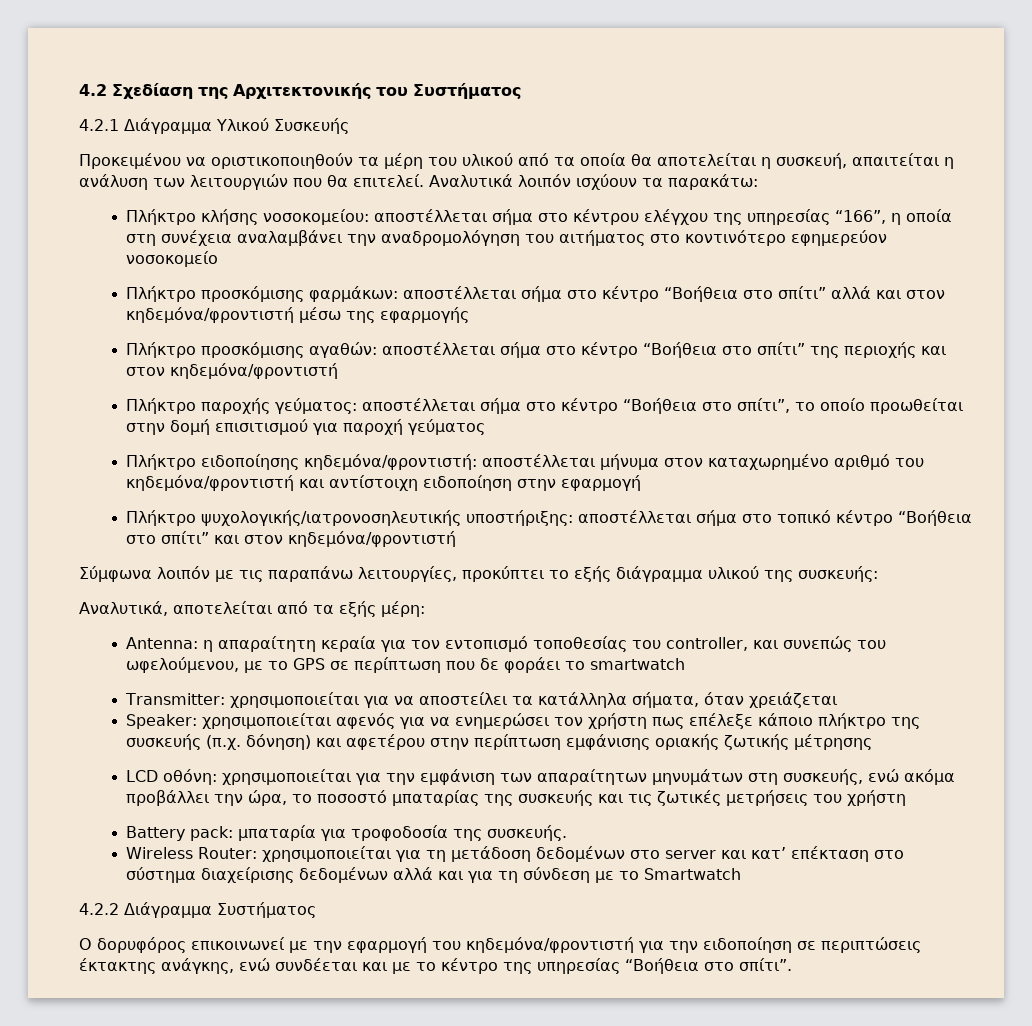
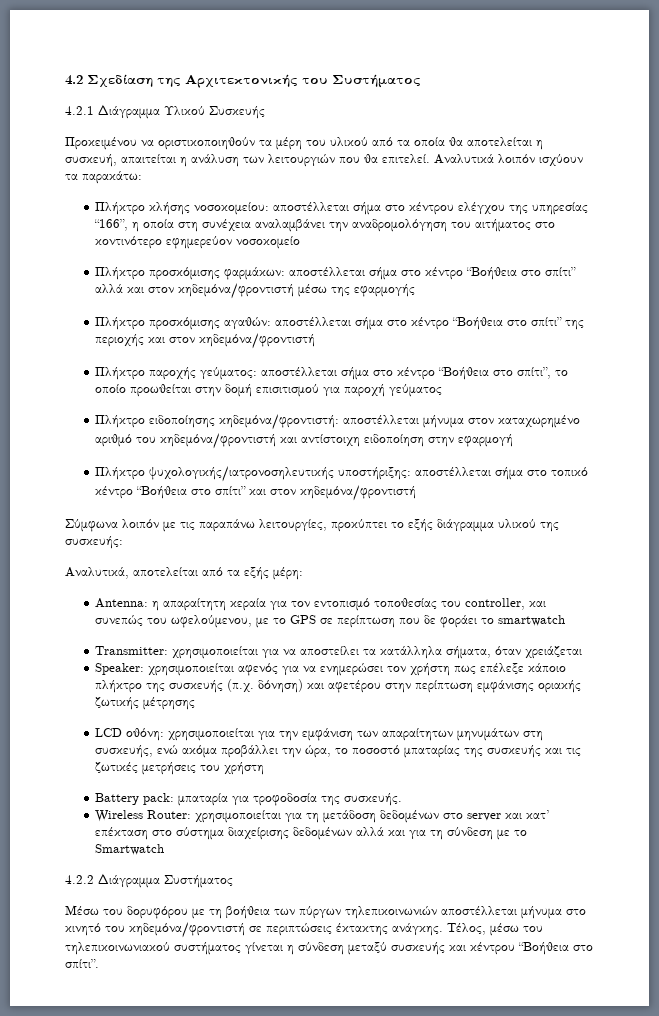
[79,937,921,953] [79,958,620,974] Ο δορυφόρος επικοινωνεί με την εφαρμογή του κηδεμόνα/φροντιστή για την ειδοποίηση σε περιπτώσεις έκτακτης ανάγκης, ενώ συνδέεται και με το κέντρο της υπηρεσίας -> [65,905,586,919] [65,922,543,938] [65,942,515,955] Μέσω του δορυφόρου με τη βοήθεια των πύργων τηλεπικοινωνιών αποστέλλεται μήνυμα στο κινητό του κηδεμόνα/φροντιστή σε περιπτώσεις έκτακτης ανάγκης. Τέλος, μέσω του τηλεπικοινωνιακού συστήματος γίνεται η σύνδεση μεταξύ συσκευής και κέντρου

